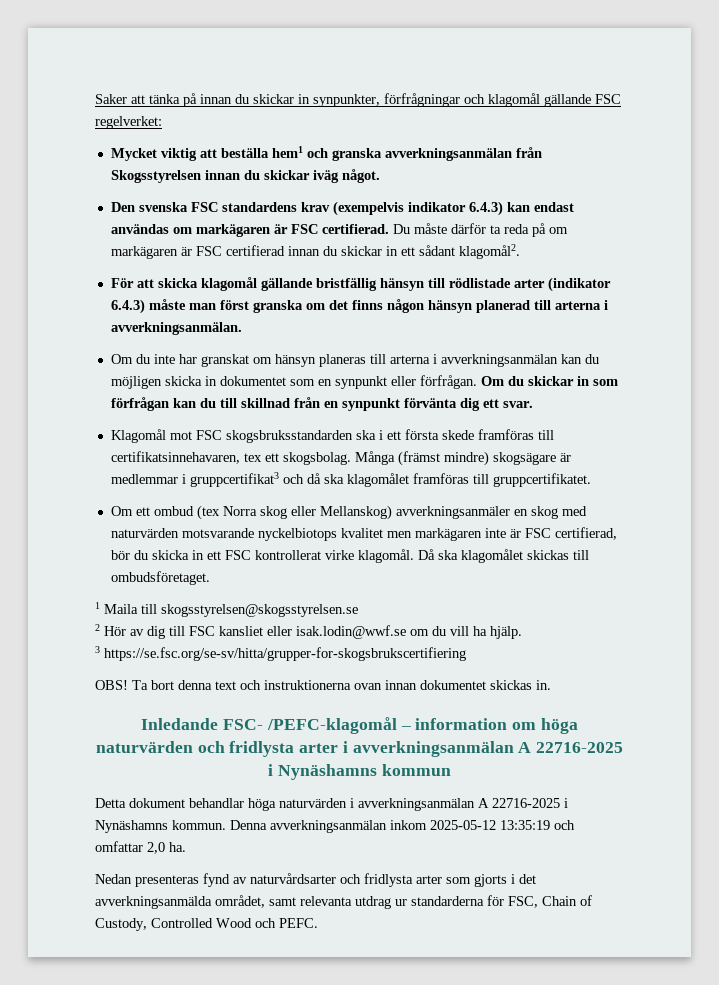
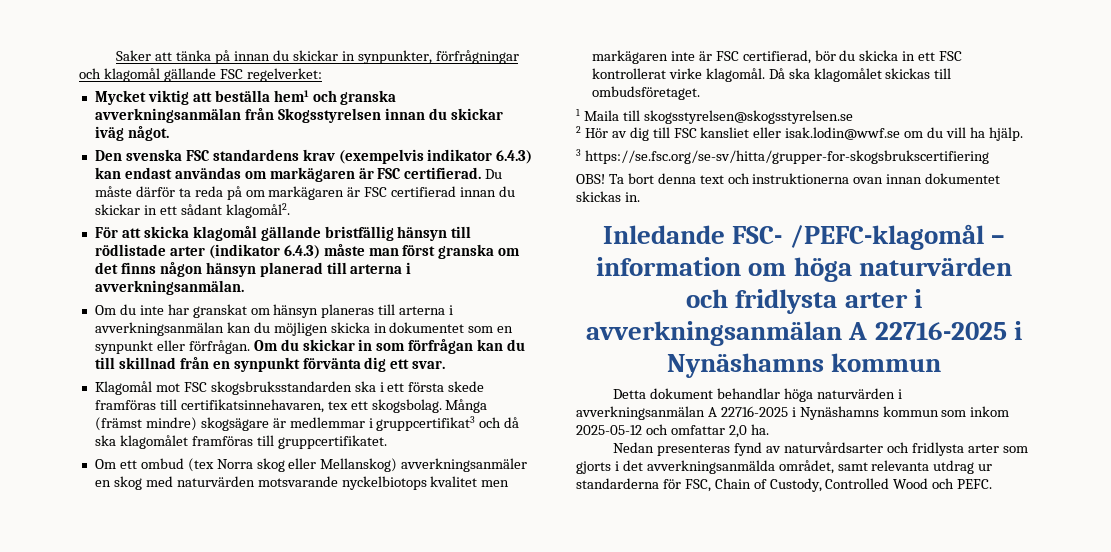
[172,820,387,833] kommun. Denna avverkningsanmälan -> [882,406,967,417] kommun som
[500,820,550,830] 13:35:19 -> (642, 430) none

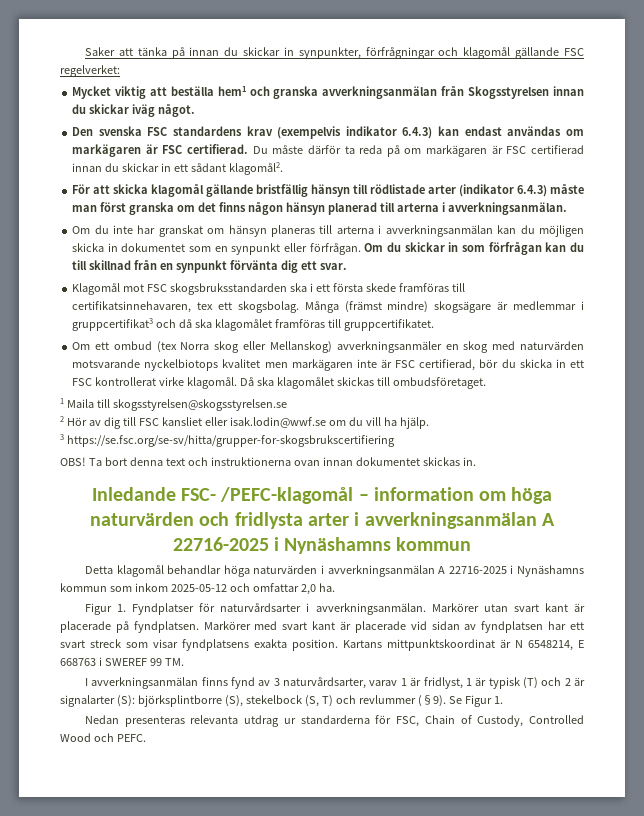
[650,388,714,399] dokument -> [116,565,164,577] klagomål
[613,442,1028,456] [576,460,868,474] Nedan presenteras fynd av naturvårdsarter och fridlysta arter som gjorts i det avverkningsanmälda området, samt -> [85,603,585,615] [60,621,584,633] [60,639,584,651] [60,657,184,666] [85,677,585,689] [60,695,503,707] [85,715,185,727] Figur 1. Fyndplatser för naturvårdsarter i avverkningsanmälan. Markörer utan svart kant är placerade på fyndplatsen. Markörer med svart kant är placerade vid sidan av fyndplatsen har ett svart streck som visar fyndplatsens exakta position. Kartans mittpunktskoordinat är N 6548214, E 668763 i SWEREF 99 TM. // I avverkningsanmälan finns fynd av 3 naturvårdsarter, varav 1 är fridlyst, 1 är typisk (T) och 2 är signalarter (S): björksplintborre (S), stekelbock (S, T) och revlummer (§9). Se Figur 1. // Nedan presenteras

